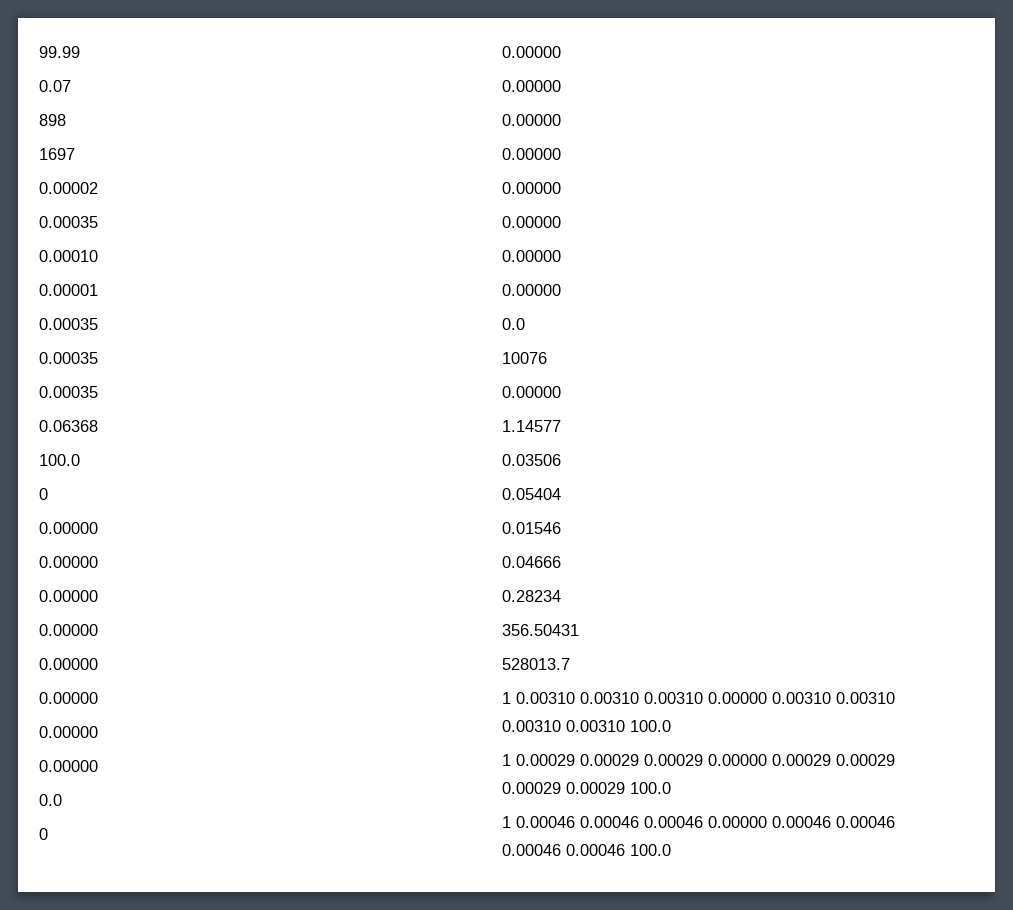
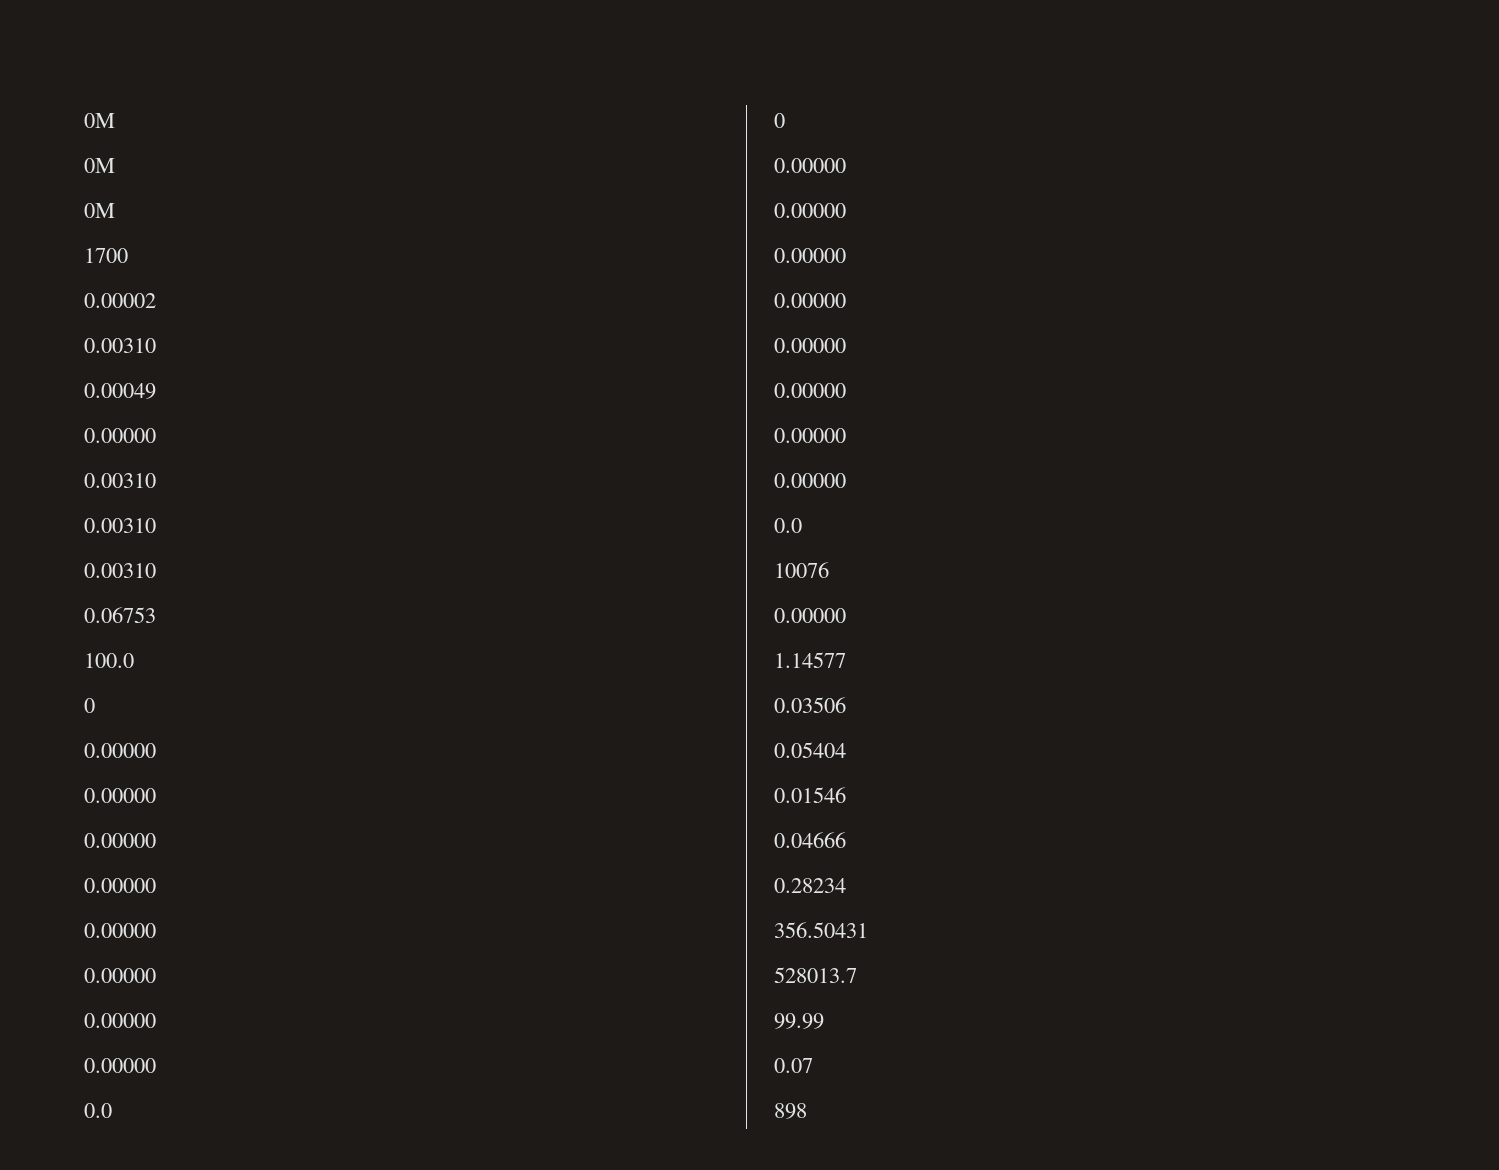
[39,46,80,58] [39,80,71,92] [39,114,66,126] [39,148,75,160] [39,182,98,194] [39,216,98,228] [39,250,98,262] [39,284,98,296] [39,318,98,330] [39,352,98,364] [39,386,98,398] [39,420,98,432] 99.99 // 0.07 // 898 // 1697 // 0.00002 // 0.00035 // 0.00010 // 0.00001 // 0.00035 // 0.00035 // 0.00035 // 0.06368 -> [84,113,115,128] [84,158,115,173] [84,203,115,218] [84,248,128,263] [84,293,156,308] [84,338,156,353] [84,383,156,399] [84,428,156,443] [84,473,156,488] [84,518,156,533] [84,563,156,578] [84,607,156,623] 0M // 0M // 0M // 1700 // 0.00002 // 0.00310 // 0.00049 // 0.00000 // 0.00310 // 0.00310 // 0.00310 // 0.06753
[502,692,895,704] [502,720,671,732] [502,754,895,766] [502,782,671,794] [502,816,895,828] [502,844,671,856] 1 0.00310 0.00310 0.00310 0.00000 0.00310 0.00310 0.00310 0.00310 100.0 // 1 0.00029 0.00029 0.00029 0.00000 0.00029 0.00029 0.00029 0.00029 100.0 // 1 0.00046 0.00046 0.00046 0.00000 0.00046 0.00046 0.00046 0.00046 100.0 -> [774,1013,824,1029] [774,1058,813,1073] [774,1103,807,1119] 99.99 // 0.07 // 898

